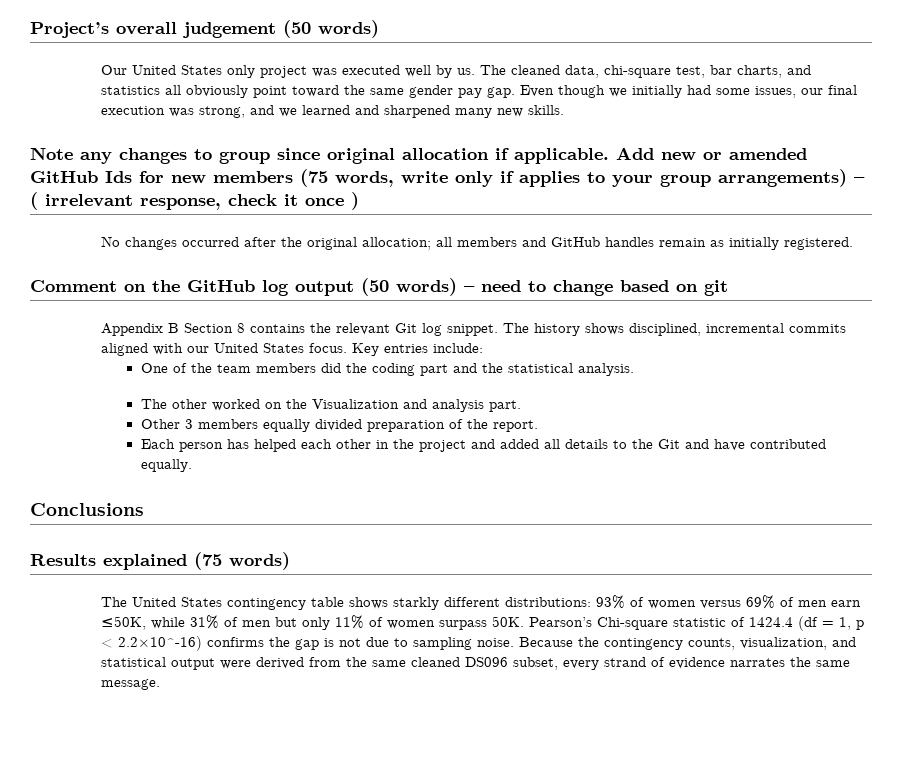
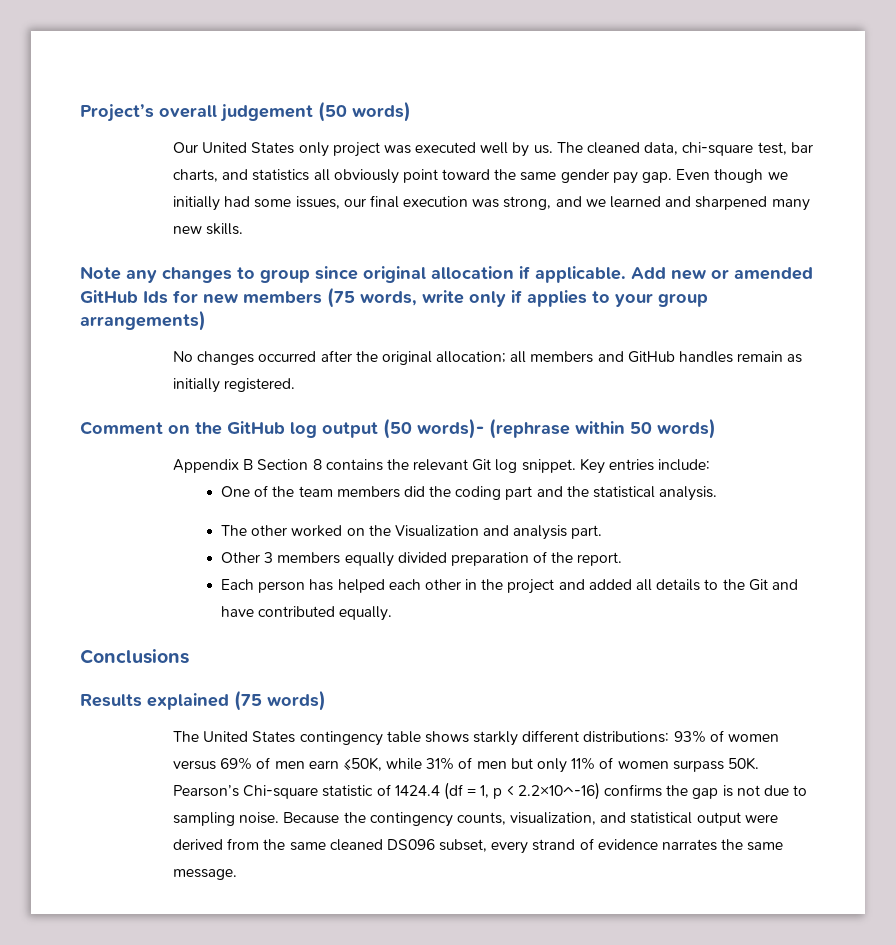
[854,177,865,183] [30,192,359,210] – ( irrelevant response, check it once ) -> (206, 320) none
[396,278,728,296] words) – need to change based on git -> [417,418,716,439] words)- (rephrase within 50 words)
[502,323,846,336] [100,343,347,356] The history shows disciplined, incremental commits aligned with our United States focus. -> (576, 466) none

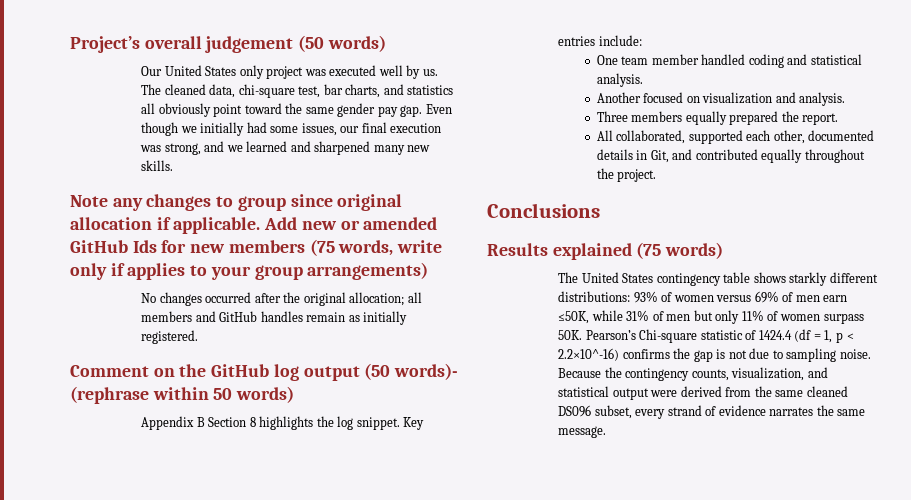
[325,459,492,471] contains the relevant Git -> [259,416,334,430] highlights the
[254,485,718,501] [220,525,603,540] [220,551,623,567] [220,579,798,594] [220,606,393,621] of the team members did the coding part and the statistical analysis. // The other worked on the Visualization and analysis part. // Other 3 members equally divided preparation of the report. // Each person has helped each other in the project and added all details to the Git and have contributed equally. -> [621,54,862,68] [596,73,643,87] [596,92,846,106] [596,111,839,125] [596,130,875,144] [596,149,865,163] [596,168,657,182] team member handled coding and statistical analysis. // Another focused on visualization and analysis. // Three members equally prepared the report. // All collaborated, supported each other, documented details in Git, and contributed equally throughout the project.

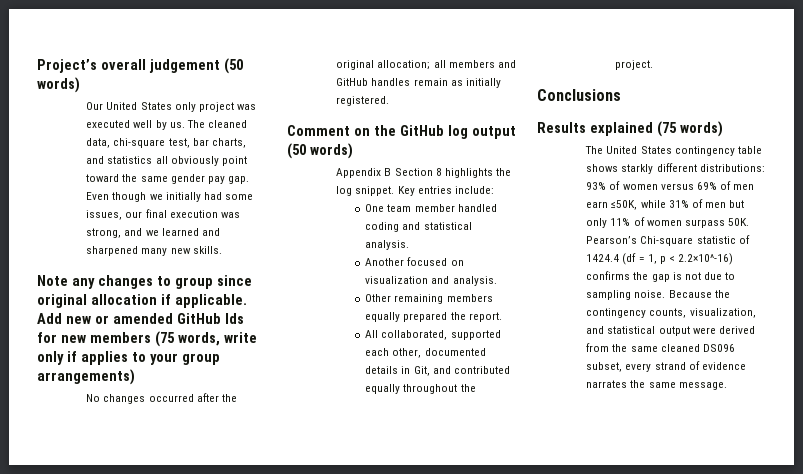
[394,363,459,380] [70,386,233,404] words)- (rephrase within 50 -> (306, 151) none
[596,111,628,122] Three -> [365,294,444,304] Other remaining

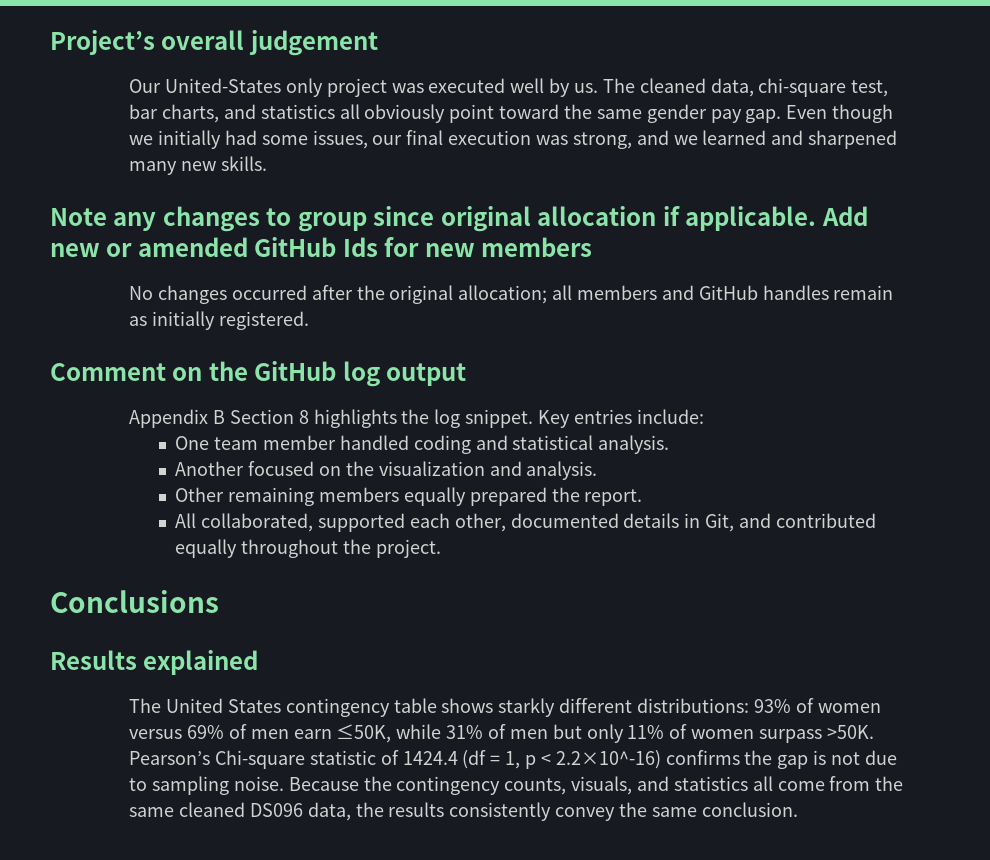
[223,58,243,74] [37,77,80,93] (50 words) -> (378, 43) none
[106,102,172,110] United States -> [164,78,281,93] United-States
[154,331,257,347] [37,351,220,365] [37,369,135,385] (75 words, write only if applies to your group arrangements) -> (593, 247) none
[287,143,353,159] (50 words) -> (467, 374) none
(464, 263) none -> [345,461,374,476] the
[656,121,723,137] (75 words) -> (259, 662) none
[727,218,749,226] 50K. -> [826,725,874,739] >50K.
[689,308,756,318] [586,326,755,336] visualization, and statistical output were derived -> [571,776,825,795] visuals, and statistics all come
[586,361,746,372] [586,380,727,390] subset, every strand of evidence narrates the same message. -> [307,802,798,821] data, the results consistently convey the same conclusion.

